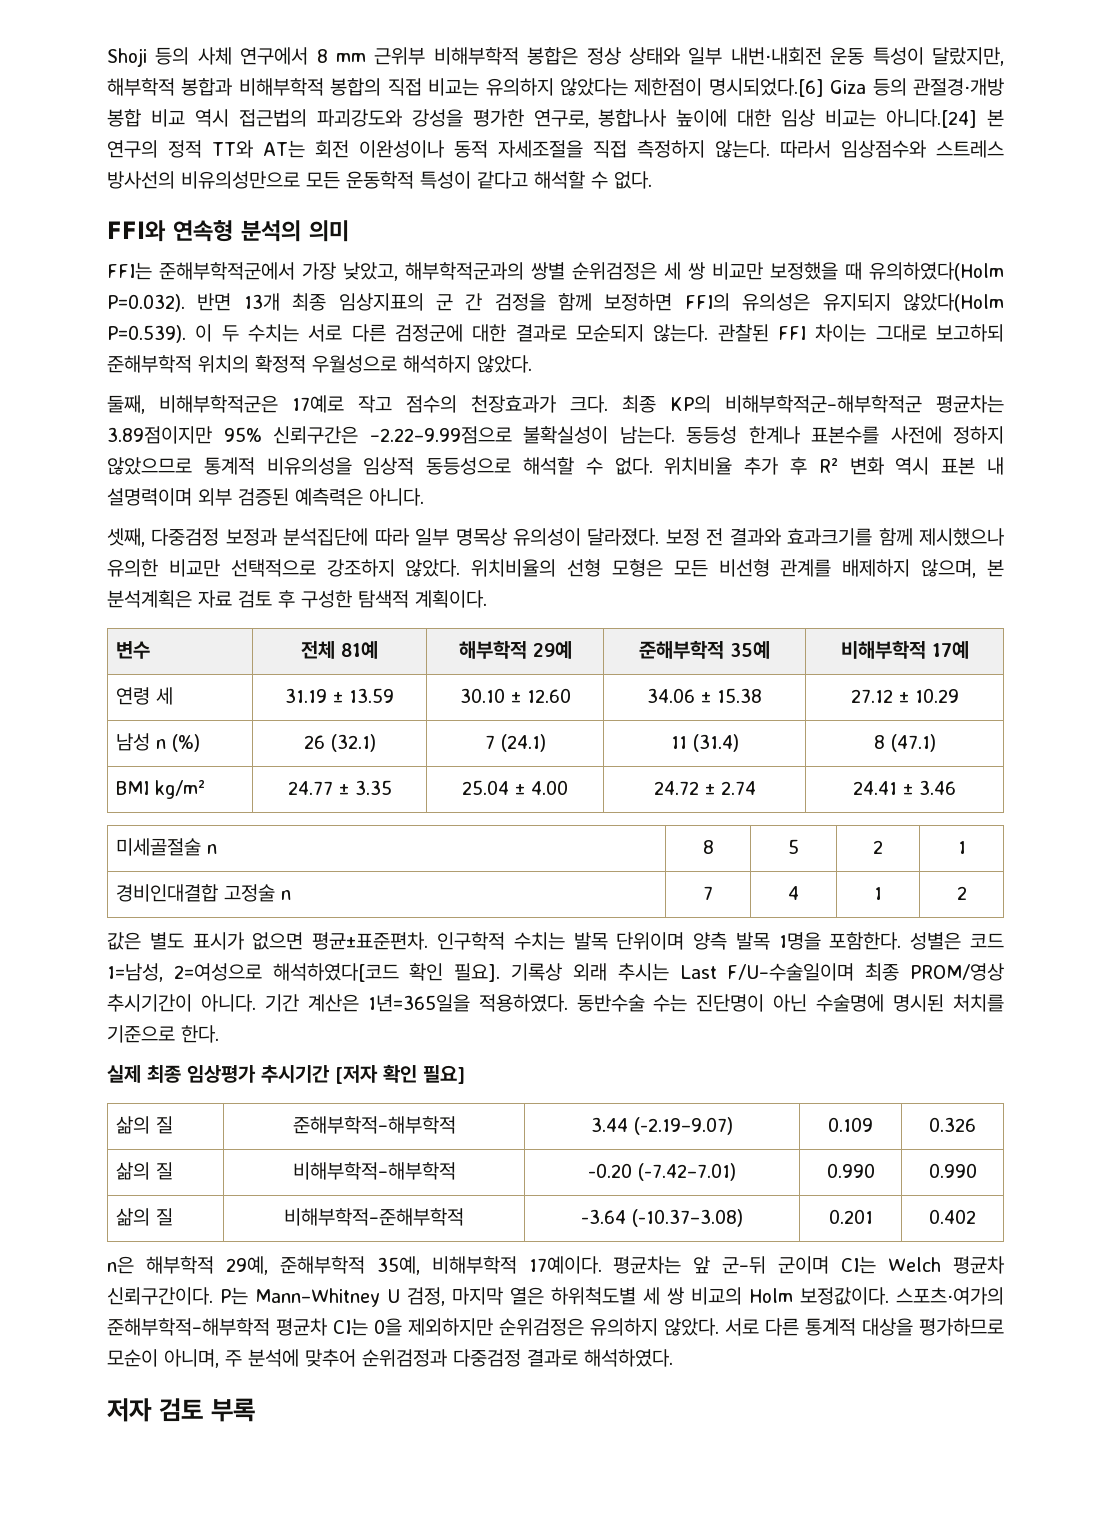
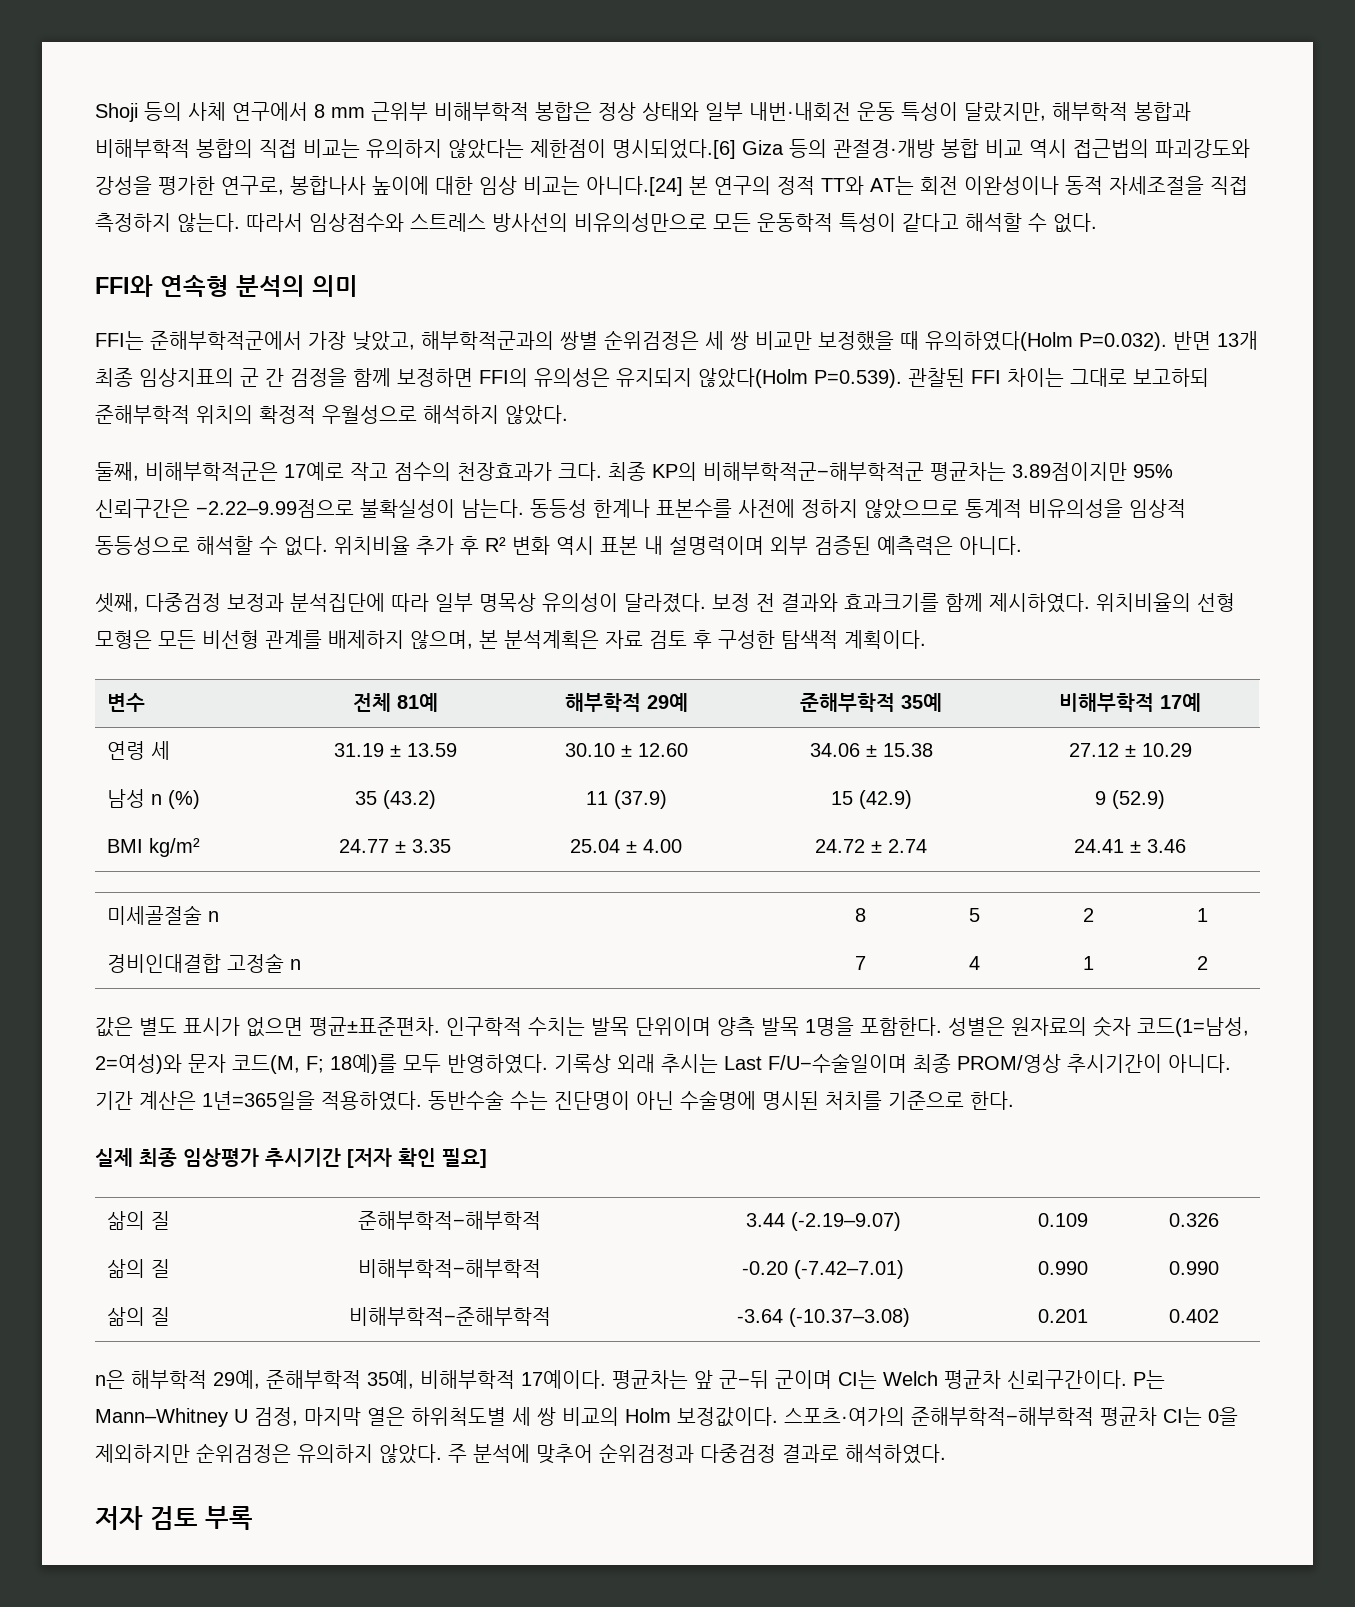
[195,324,709,342] 이 두 수치는 서로 다른 검정군에 대한 결과로 모순되지 않는다. -> (902, 378) none
[919,528,1005,546] [107,559,461,577] 제시했으나 유의한 비교만 선택적으로 강조하지 않았다. -> [989,593,1090,613] 제시하였다.
[303,734,376,752] [484,734,546,752] [670,734,739,752] [873,734,936,752] 26 (32.1) | 7 (24.1) | 11 (31.4) | 8 (47.1) -> [354,790,436,809] [585,790,667,809] [830,790,912,809] [1095,790,1165,809] 35 (43.2) | 11 (37.9) | 15 (42.9) | 9 (52.9)
[970,933,1005,948] [107,963,501,982] 코드 1=남성, 2=여성으로 해석하였다[코드 확인 필요]. -> [1011,1016,1249,1037] [95,1054,548,1074] 원자료의 숫자 코드(1=남성, 2=여성)와 문자 코드(M, F; 18예)를 모두 반영하였다.
[725,1318,1004,1336] [107,1349,219,1368] 서로 다른 통계적 대상을 평가하므로 모순이 아니며, -> (442, 1454) none

